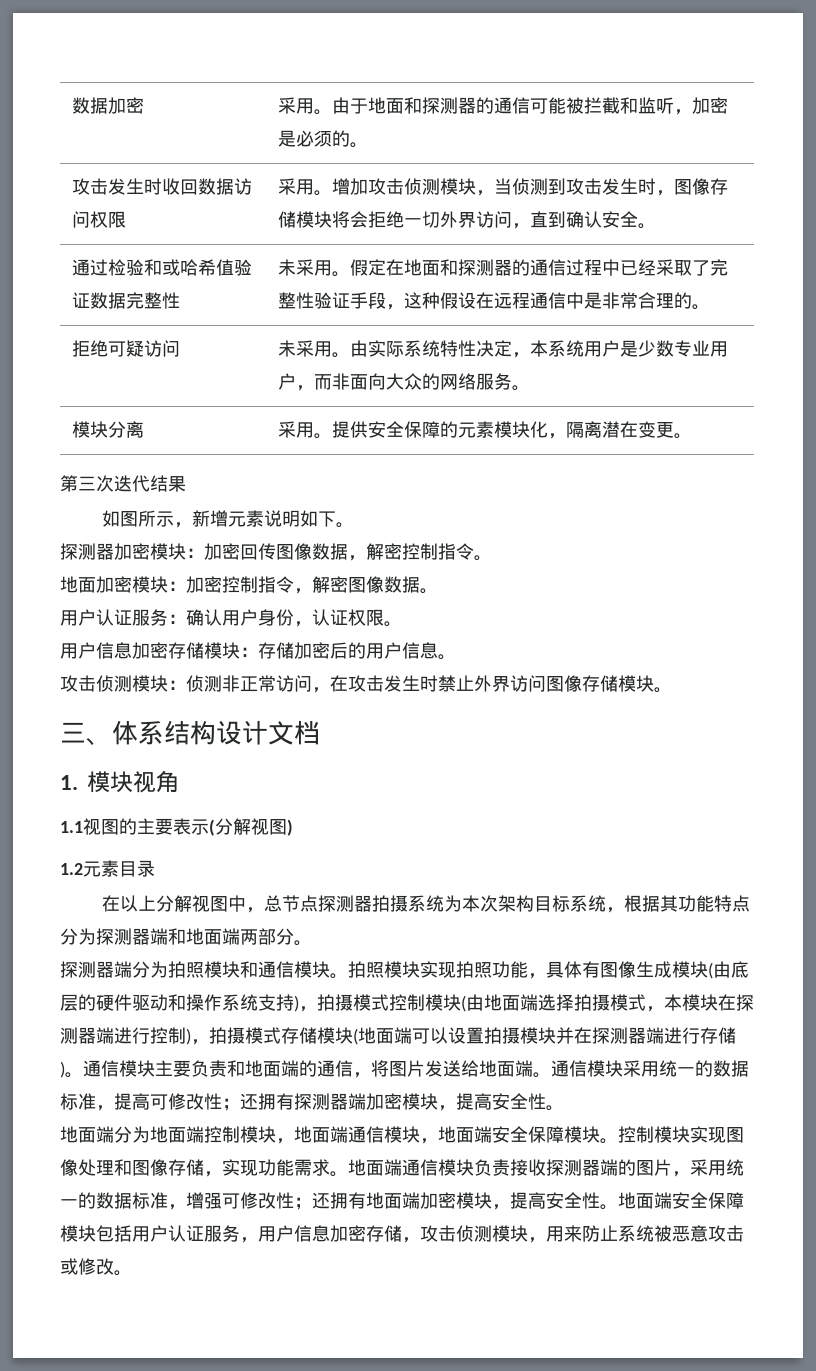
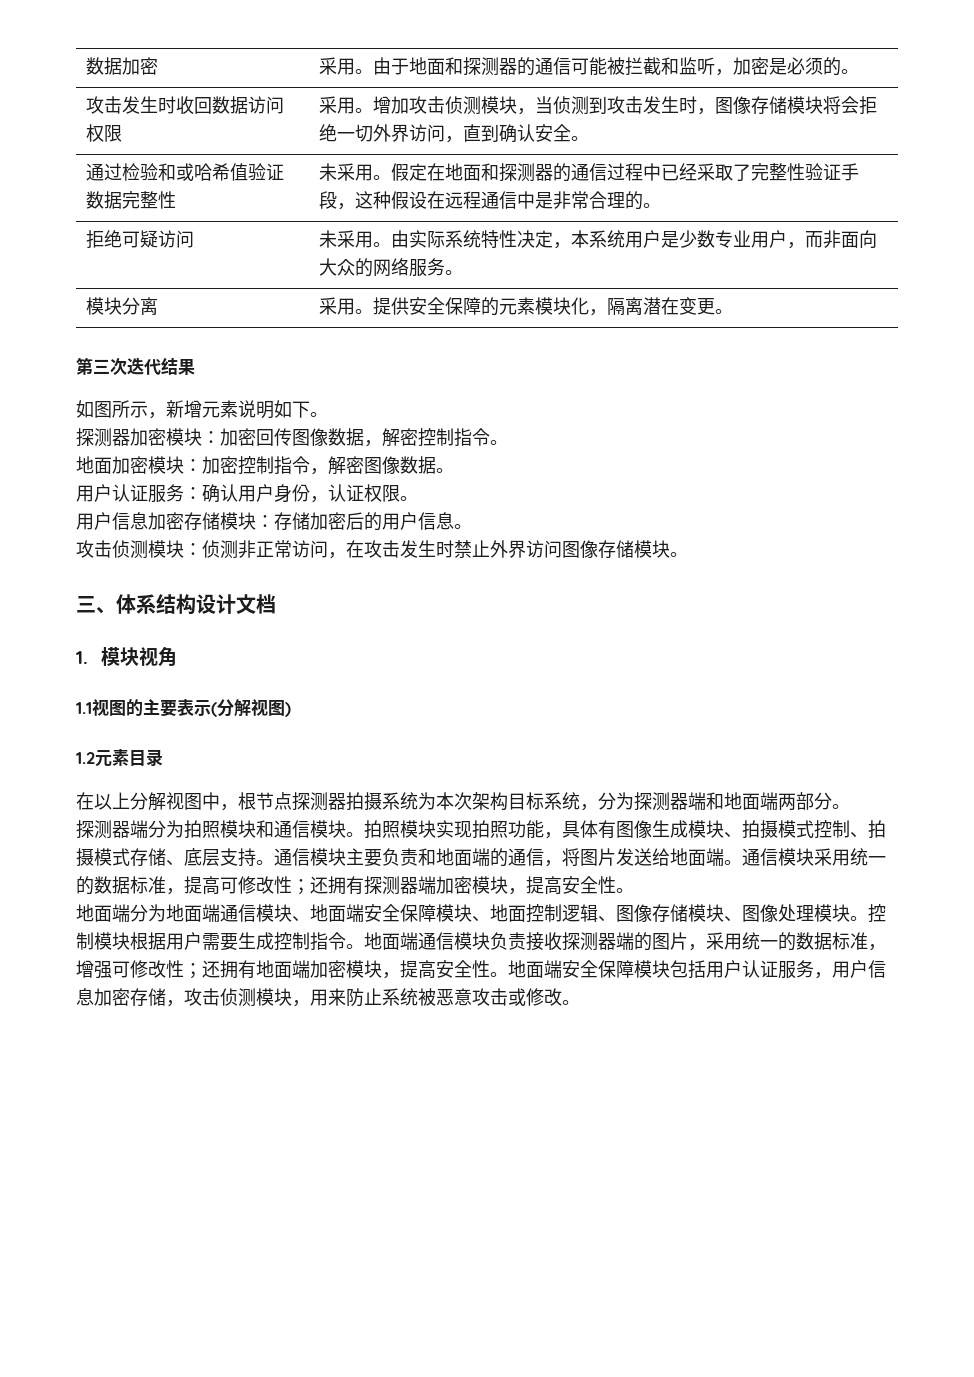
[263,895,282,912] 总 -> [238,792,256,810] 根
[623,895,750,912] 根据其功能特点 -> (598, 807) none
[708,961,749,979] [60,994,754,1012] [60,1027,736,1045] [60,1061,65,1078] (由底层的硬件驱动和操作系统支持)，拍摄模式控制模块(由地面端选择拍摄模式，本模块在探测器端进行控制)，拍摄模式存储模块(地面端可以设置拍摄模块并在探测器端进行存储) -> [724,820,886,839] [76,848,256,867] 、拍摄模式控制、拍摄模式存储、底层支持
[204,1126,744,1144] [60,1159,330,1177] 控制模块，地面端通信模块，地面端安全保障模块。控制模块实现图像处理和图像存储，实现功能需求 -> [220,904,886,923] [76,932,346,951] 通信模块、地面端安全保障模块、地面控制逻辑、图像存储模块、图像处理模块。控制模块根据用户需要生成控制指令

